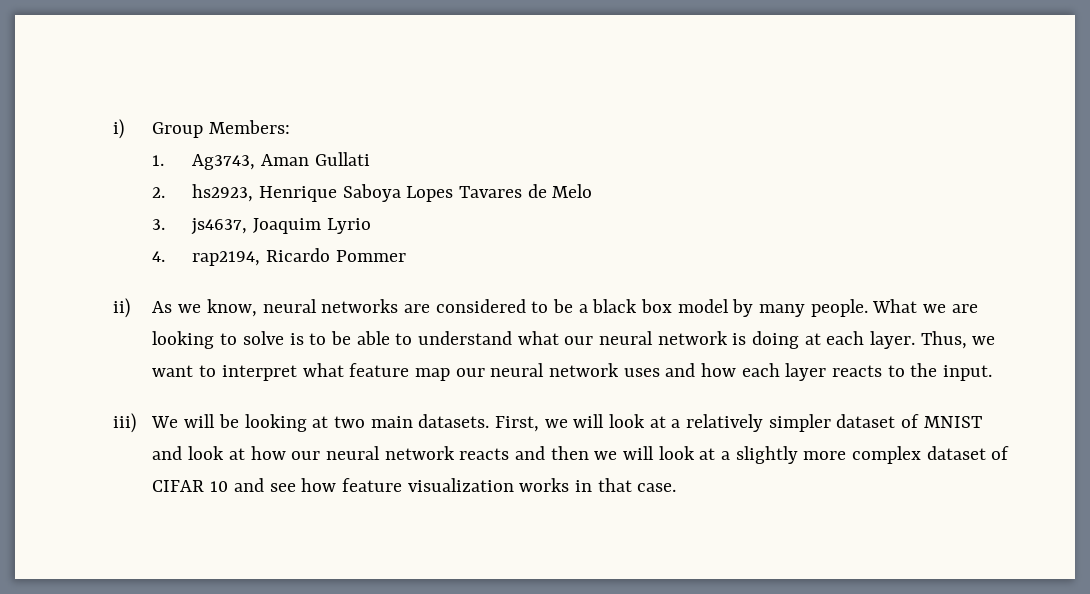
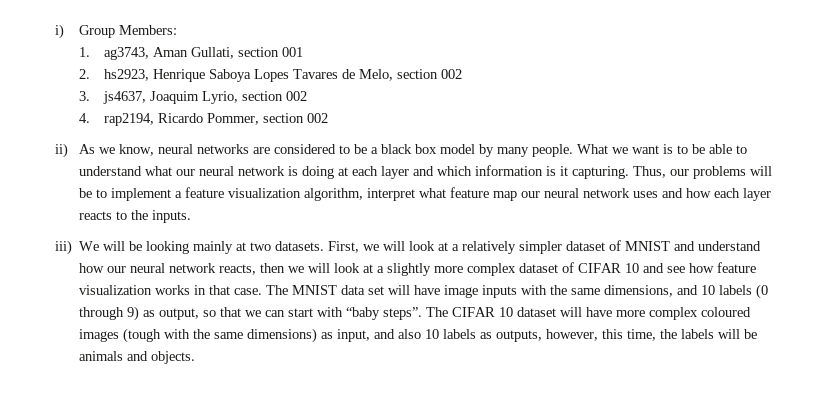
[192,152,370,170] Ag3743, Aman Gullati -> [103,47,303,60] ag3743, Aman Gullati, section 001
[552,184,593,198] Melo -> [358,69,462,81] Melo, section 002
[326,218,371,234] Lyrio -> [201,91,307,104] Lyrio, section 002
[335,250,406,262] Pommer -> [206,113,328,125] Pommer, section 002
[951,304,978,313] [152,331,284,349] are looking to solve -> [632,145,660,154] want
[869,331,996,349] [152,365,217,377] layer. Thus, we want to -> [381,165,773,179] [79,187,364,201] layer and which information is it capturing. Thus, our problems will be to implement a feature visualization algorithm,
[942,365,992,381] input. -> [152,210,192,223] inputs.
(307, 423) none -> [193,241,234,254] mainly
[370,416,413,428] main -> (272, 246) none
[188,446,245,460] look at -> [698,241,762,251] understand
[459,446,545,460] reacts and -> [219,264,257,275] reacts,
(677, 487) none -> [266,284,769,299] [79,306,752,321] [79,328,758,343] [79,351,196,364] The MNIST data set will have image inputs with the same dimensions, and 10 labels (0 through 9) as output, so that we can start with “baby steps”. The CIFAR 10 dataset will have more complex coloured images (tough with the same dimensions) as input, and also 10 labels as outputs, however, this time, the labels will be animals and objects.

